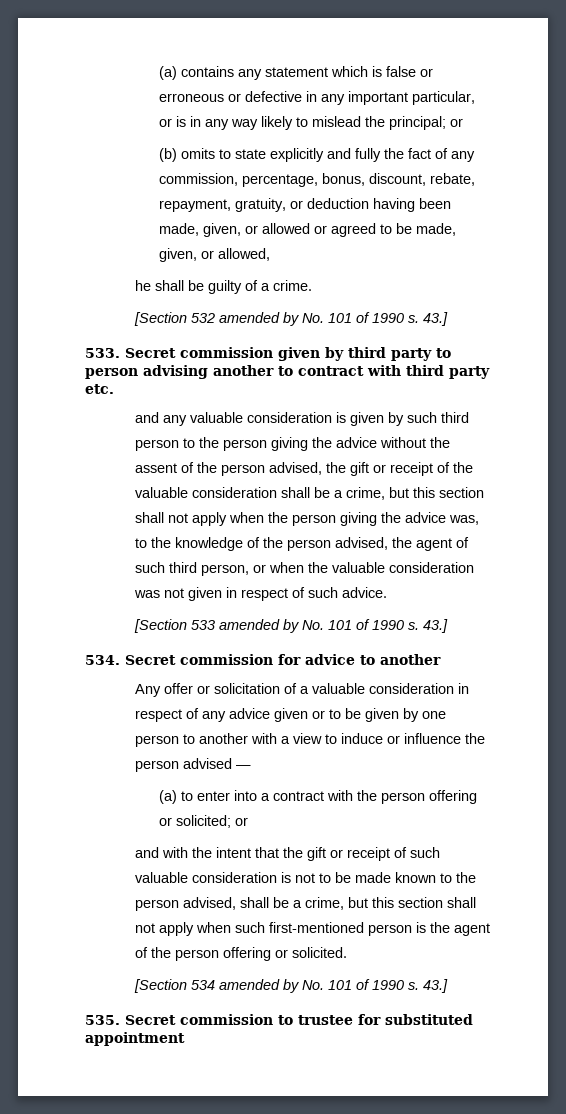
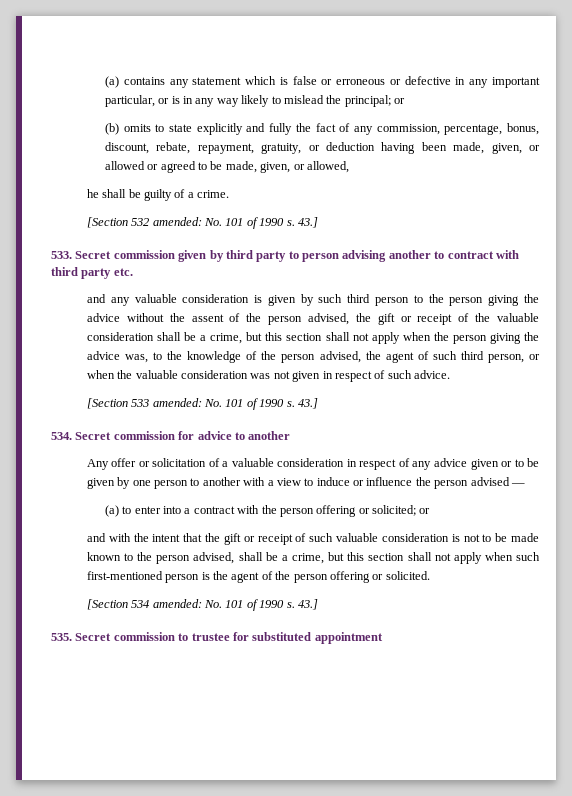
[218,312,299,326] amended by -> [152,217,202,226] amended:
[218,619,299,633] amended by -> [152,398,202,407] amended:
[218,979,299,993] amended by -> [152,599,202,608] amended:

